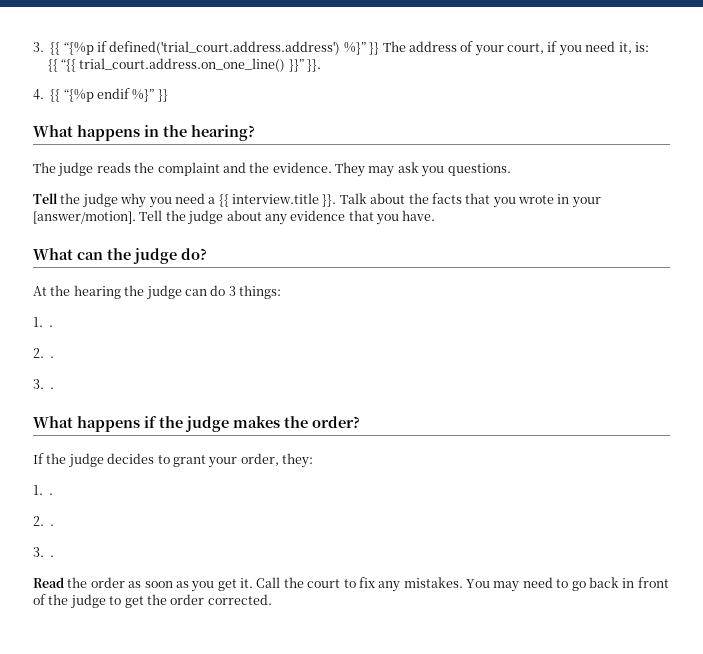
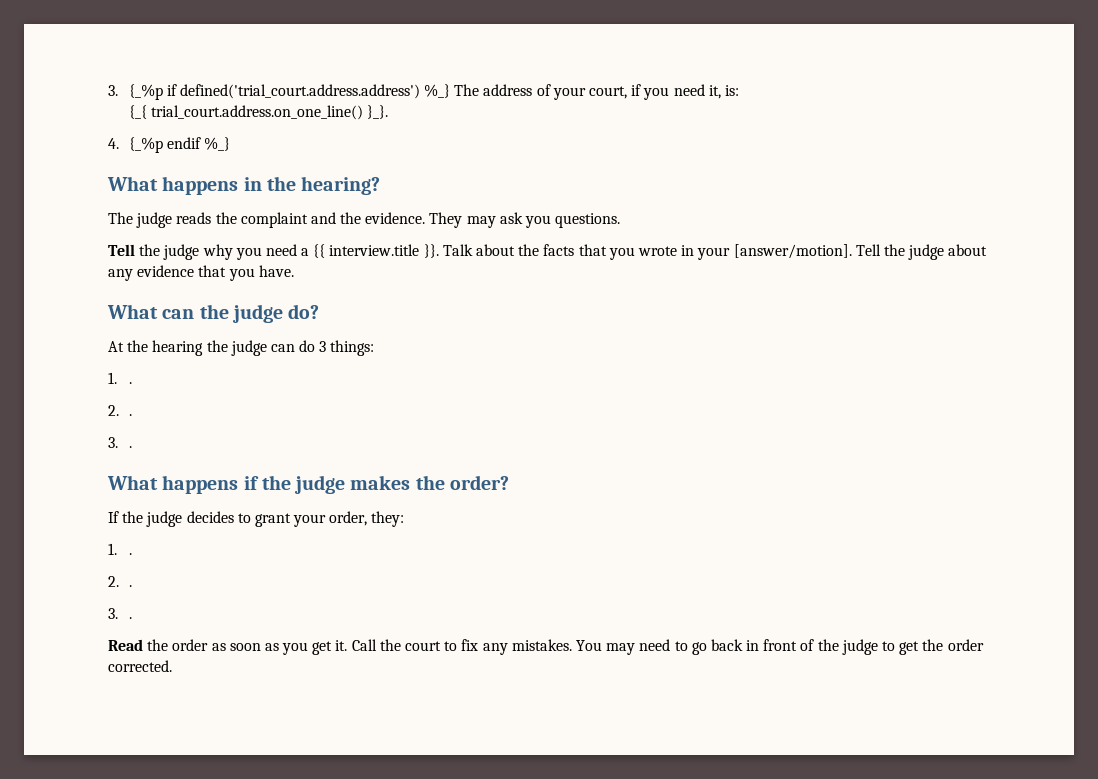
[33,41,380,55] 3. {{ “{%p if defined('trial_court.address.address') %}” }} -> [108,84,451,100] 3. {_%p if defined('trial_court.address.address') %_}
[47,58,322,72] [33,88,168,102] {{ “{{ trial_court.address.on_one_line() }}” }}. // 4. {{ “{%p endif %}” }} -> [128,105,388,120] [108,137,230,153] {_{ trial_court.address.on_one_line() }_}. // 4. {_%p endif %_}

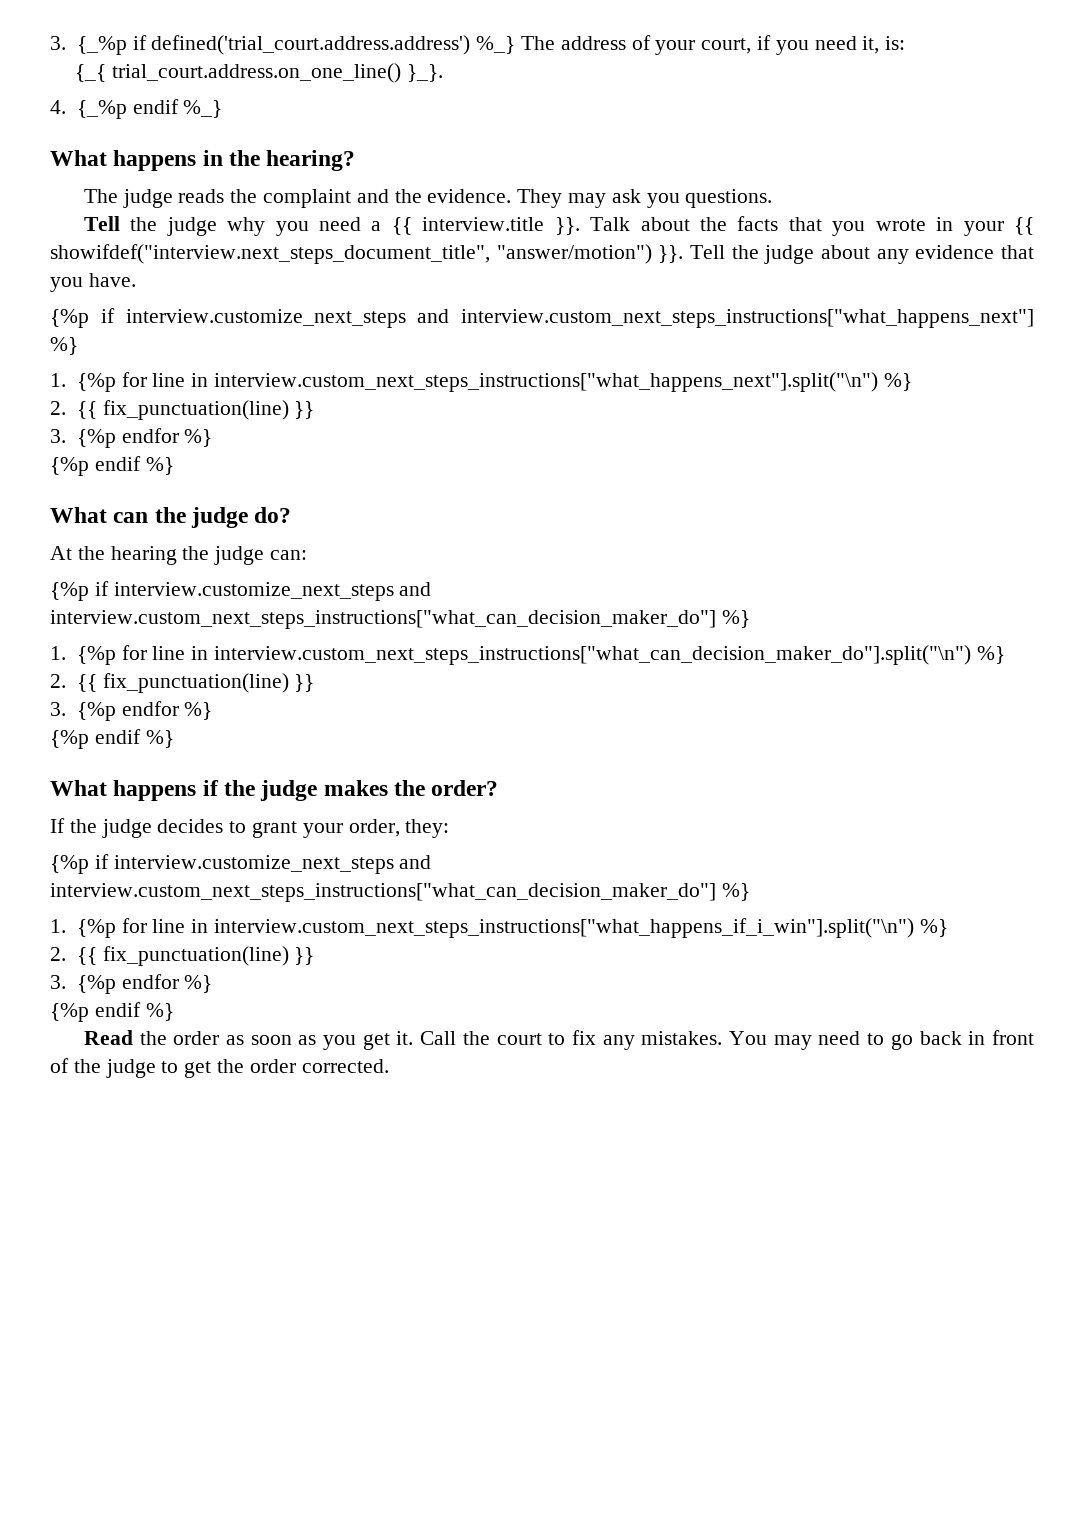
[733,244,852,259] [answer/motion]. -> [1013,217,1034,235] [50,244,684,264] {{ showifdef("interview.next_steps_document_title", "answer/motion") }}.
(294, 271) none -> [50,308,1034,328] [50,337,78,355] [50,372,912,392] [50,400,315,420] [50,428,213,448] [50,456,174,476] // {%p if interview.customize_next_steps and interview.custom_next_steps_instructions["what_happens_next"] %} // 1. {%p for line in interview.custom_next_steps_instructions["what_happens_next"].split("\n") %} // 2. {{ fix_punctuation(line) }} // 3. {%p endfor %} // {%p endif %}
[270,340,375,356] [108,372,132,384] [108,405,132,416] [108,437,132,448] can do 3 things: // 1. . // 2. . // 3. . -> [270,550,308,560] [50,581,432,601] [50,610,750,629] [50,645,1005,665] [50,673,315,693] [50,701,213,721] [50,729,174,749] can: // {%p if interview.customize_next_steps and interview.custom_next_steps_instructions["what_can_decision_maker_do"] %} // 1. {%p for line in interview.custom_next_steps_instructions["what_can_decision_maker_do"].split("\n") %} // 2. {{ fix_punctuation(line) }} // 3. {%p endfor %} // {%p endif %}
[108,543,132,555] [108,576,132,587] [108,608,132,619] 1. . // 2. . // 3. . -> [50,854,432,874] [50,883,750,902] [50,918,948,938] [50,946,315,966] [50,974,213,994] [50,1002,174,1022] {%p if interview.customize_next_steps and interview.custom_next_steps_instructions["what_can_decision_maker_do"] %} // 1. {%p for line in interview.custom_next_steps_instructions["what_happens_if_i_win"].split("\n") %} // 2. {{ fix_punctuation(line) }} // 3. {%p endfor %} // {%p endif %}

